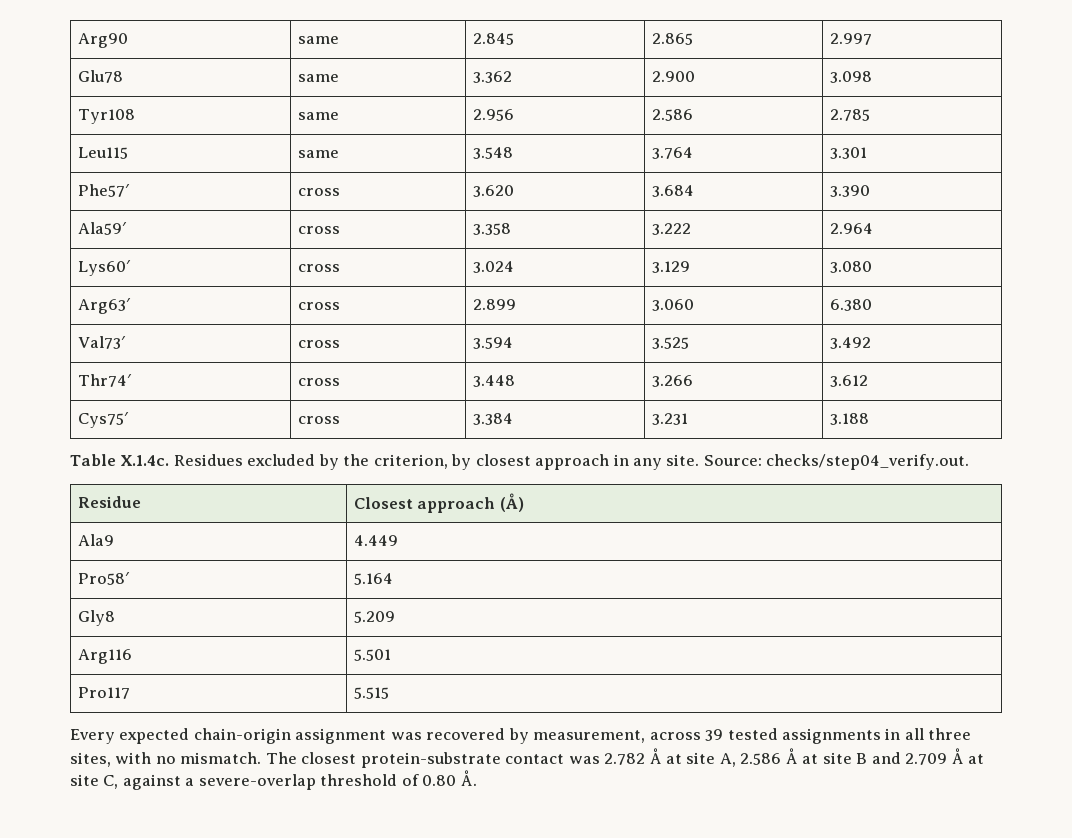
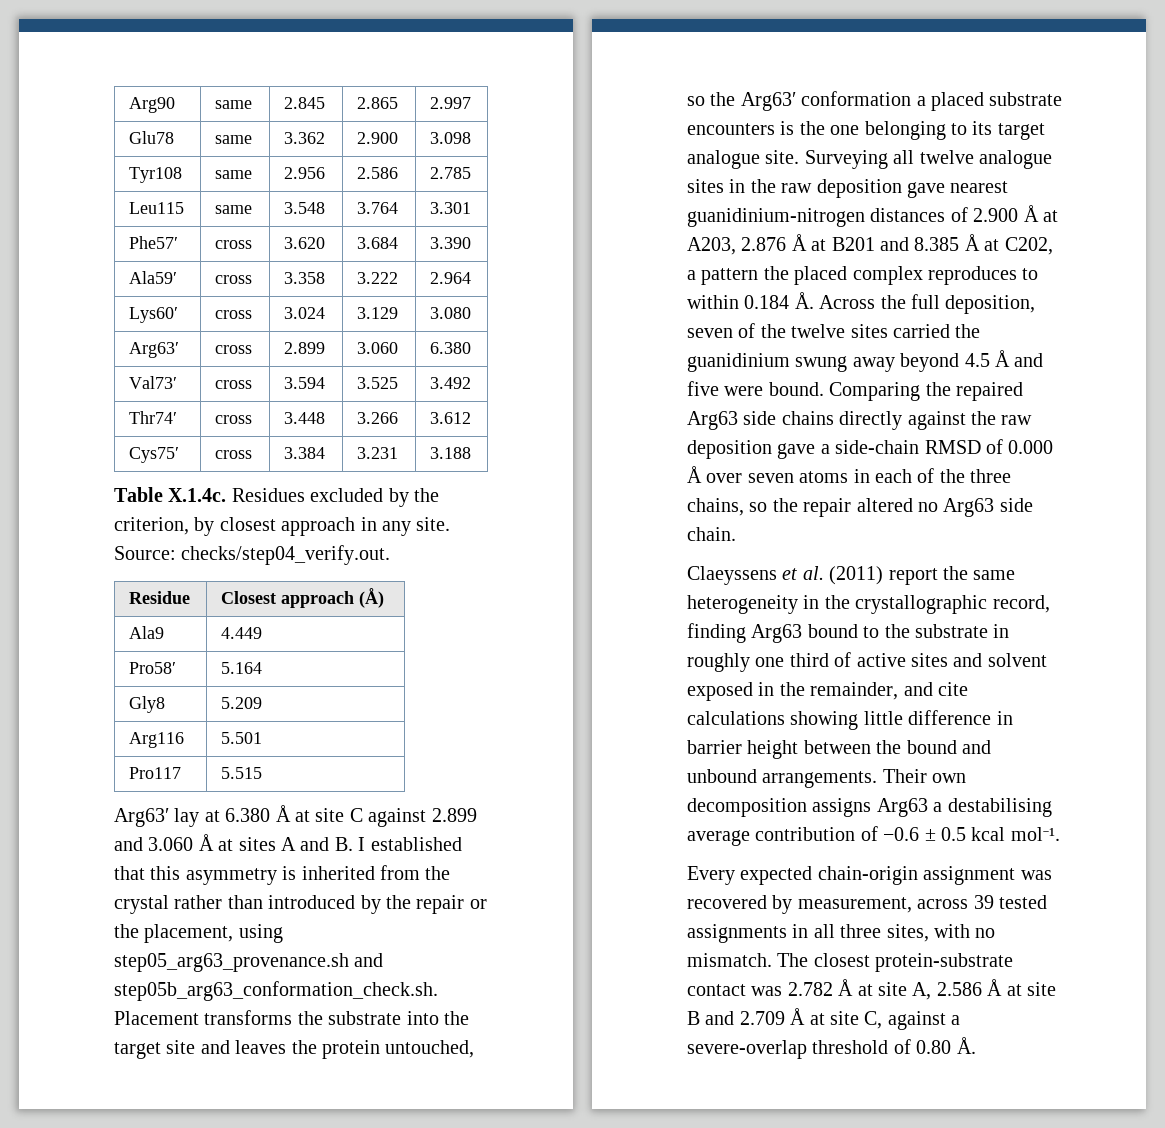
(389, 693) none -> [114,805,477,827] [114,834,462,851] [114,865,451,885] [114,895,487,914] [114,924,283,943] [114,953,384,972] [114,981,438,1001] [114,1010,469,1025] [114,1040,475,1059] [687,91,1063,111] [687,121,1045,140] [687,150,1052,169] [687,179,1009,198] [687,205,1058,227] [687,234,1053,255] [687,266,1039,285] [687,292,1036,314] [687,323,981,338] [687,350,1044,372] [687,381,1023,401] [687,411,1033,430] [687,439,1054,459] [687,466,1012,483] [687,498,1033,517] [687,527,736,541] [687,566,1016,585] [687,595,1050,614] [687,623,1010,643] [687,652,1047,672] [687,682,968,701] [687,710,1013,730] [687,740,991,759] [687,769,967,788] [687,798,1052,817] [687,826,1060,846] // Arg63′ lay at 6.380 Å at site C against 2.899 and 3.060 Å at sites A and B. I established that this asymmetry is inherited from the crystal rather than introduced by the repair or the placement, using step05_arg63_provenance.sh and step05b_arg63_conformation_check.sh. Placement transforms the substrate into the target site and leaves the protein untouched, so the Arg63′ conformation a placed substrate encounters is the one belonging to its target analogue site. Surveying all twelve analogue sites in the raw deposition gave nearest guanidinium-nitrogen distances of 2.900 Å at A203, 2.876 Å at B201 and 8.385 Å at C202, a pattern the placed complex reproduces to within 0.184 Å. Across the full deposition, seven of the twelve sites carried the guanidinium swung away beyond 4.5 Å and five were bound. Comparing the repaired Arg63 side chains directly against the raw deposition gave a side-chain RMSD of 0.000 Å over seven atoms in each of the three chains, so the repair altered no Arg63 side chain. // Claeyssens et al. (2011) report the same heterogeneity in the crystallographic record, finding Arg63 bound to the substrate in roughly one third of active sites and solvent exposed in the remainder, and cite calculations showing little difference in barrier height between the bound and unbound arrangements. Their own decomposition assigns Arg63 a destabilising average contribution of −0.6 ± 0.5 kcal mol⁻¹.

